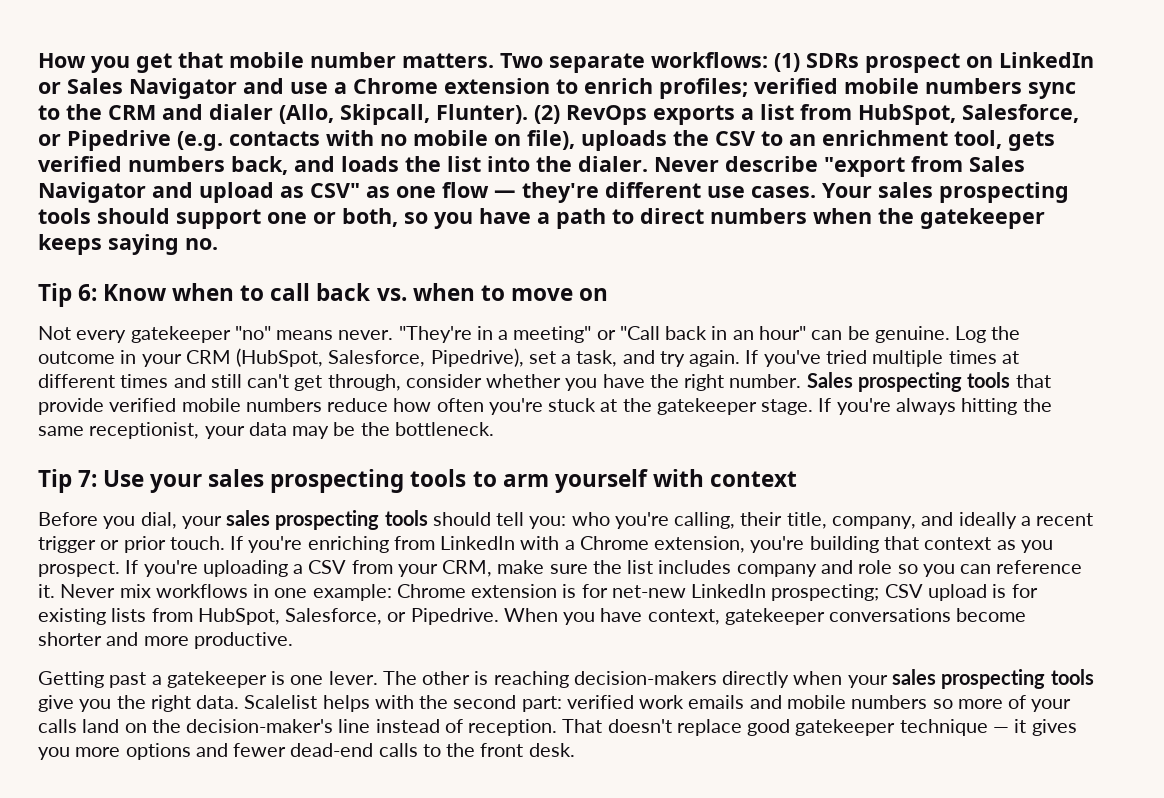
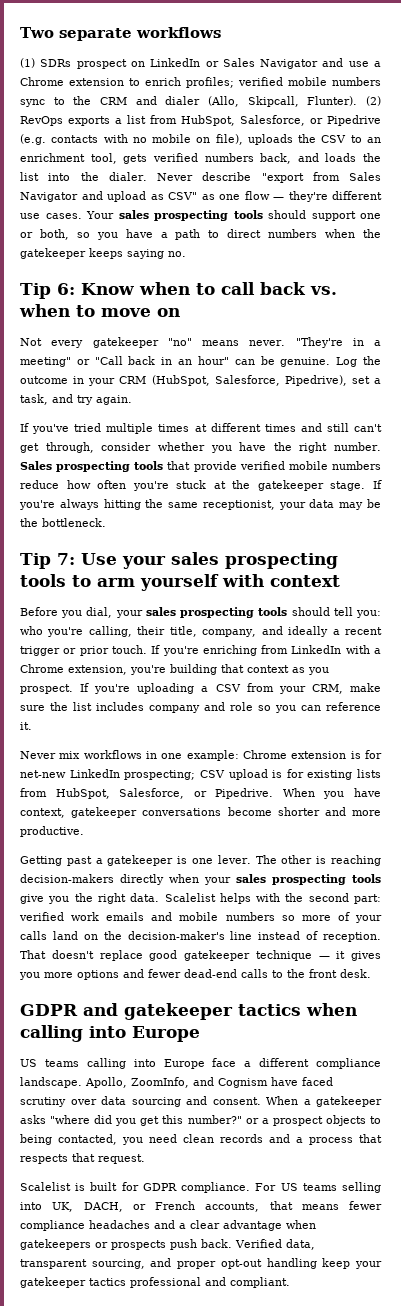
[38,52,494,73] How you get that mobile number matters. -> (20, 32) none
[651,52,768,68] workflows: -> [135,27,221,38] workflows //
(741, 358) none -> (132, 400) //
(55, 591) none -> (32, 726) //
(575, 750) none -> [20,1003,357,1020] [20,1025,200,1042] [20,1058,381,1069] [20,1077,333,1088] [20,1096,382,1107] [20,1115,381,1126] [20,1134,382,1145] [20,1153,145,1164] [20,1182,382,1193] [20,1201,382,1212] [20,1220,316,1231] [20,1239,315,1250] [20,1258,382,1269] [20,1277,290,1288] // GDPR and gatekeeper tactics when calling into Europe // US teams calling into Europe face a different compliance landscape. Apollo, ZoomInfo, and Cognism have faced scrutiny over data sourcing and consent. When a gatekeeper asks "where did you get this number?" or a prospect objects to being contacted, you need clean records and a process that respects that request. // Scalelist is built for GDPR compliance. For US teams selling into UK, DACH, or French accounts, that means fewer compliance headaches and a clear advantage when gatekeepers or prospects push back. Verified data, transparent sourcing, and proper opt-out handling keep your gatekeeper tactics professional and compliant.

